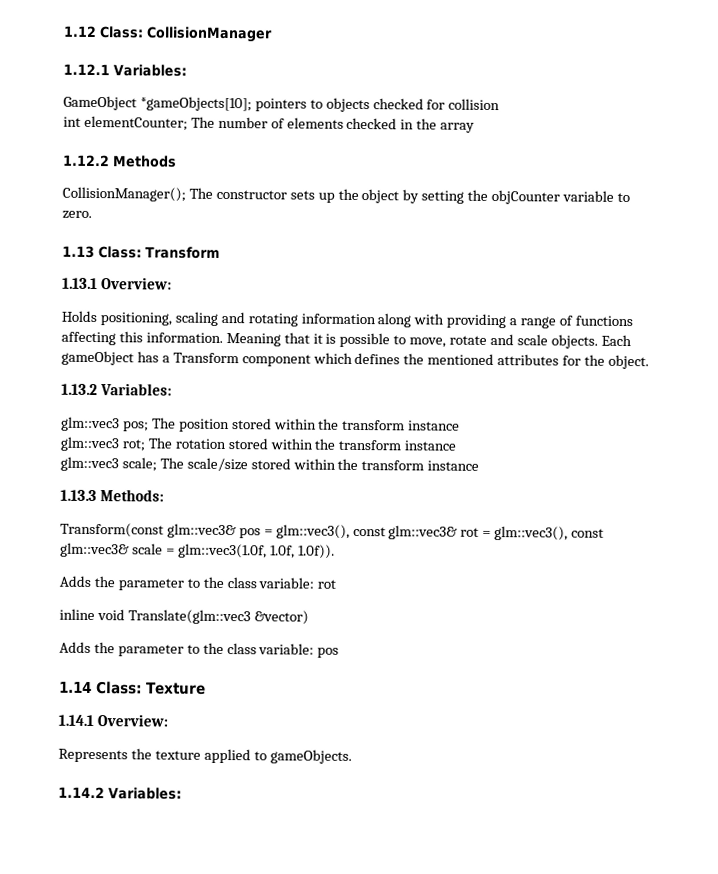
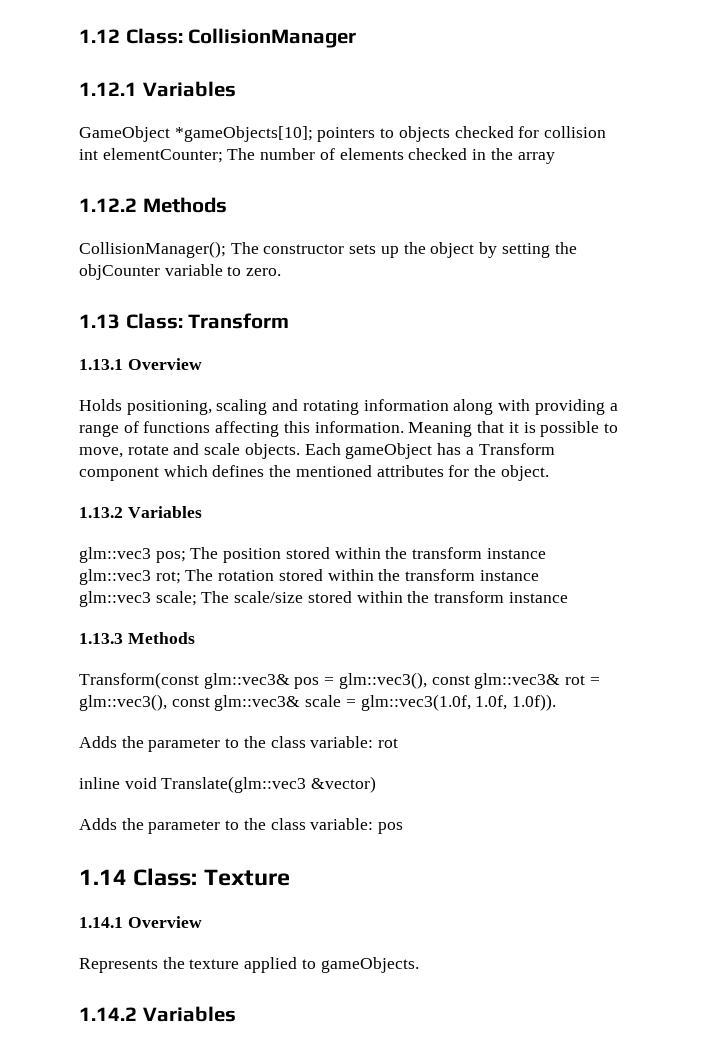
[113,64,187,77] Variables: -> [142,81,236,97] Variables
[100,277,172,290] Overview: -> [127,358,202,370] Overview
[99,383,172,396] Variables: -> [127,506,202,518] Variables
[99,489,164,502] Methods: -> [127,632,195,644] Methods
[96,714,168,727] Overview: -> [127,916,202,928] Overview
[108,787,182,800] Variables: -> [142,1006,236,1022] Variables

